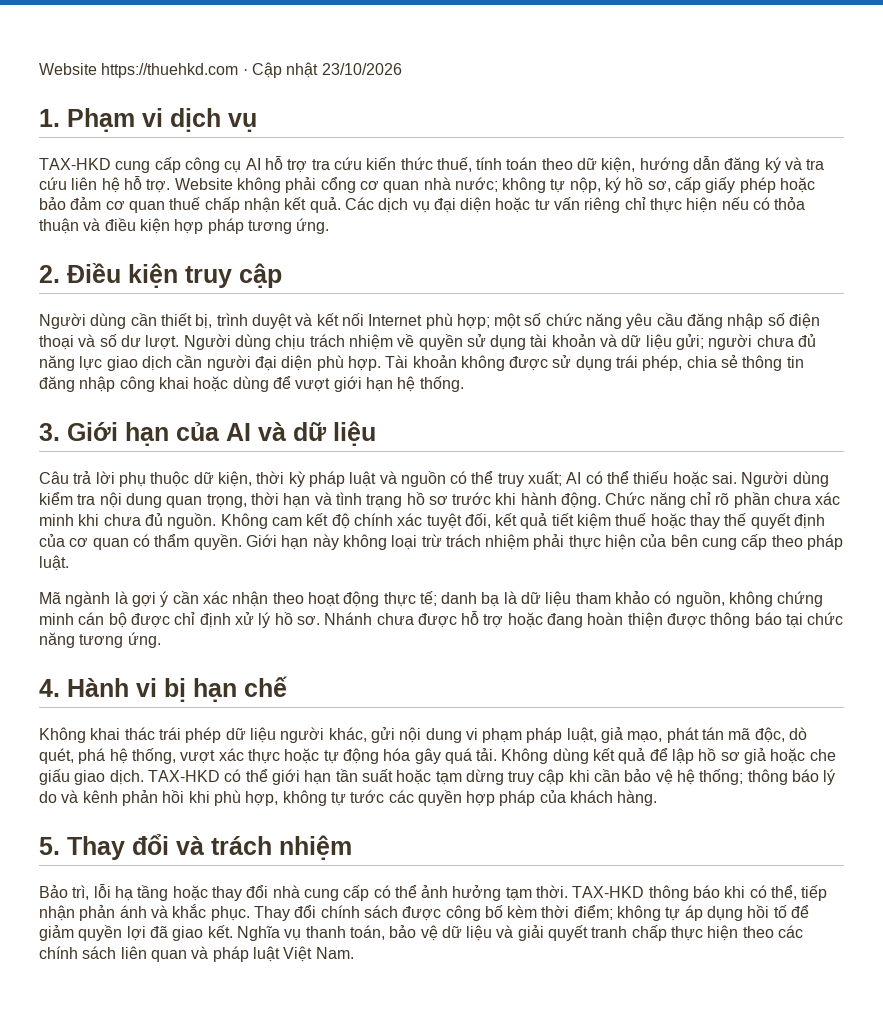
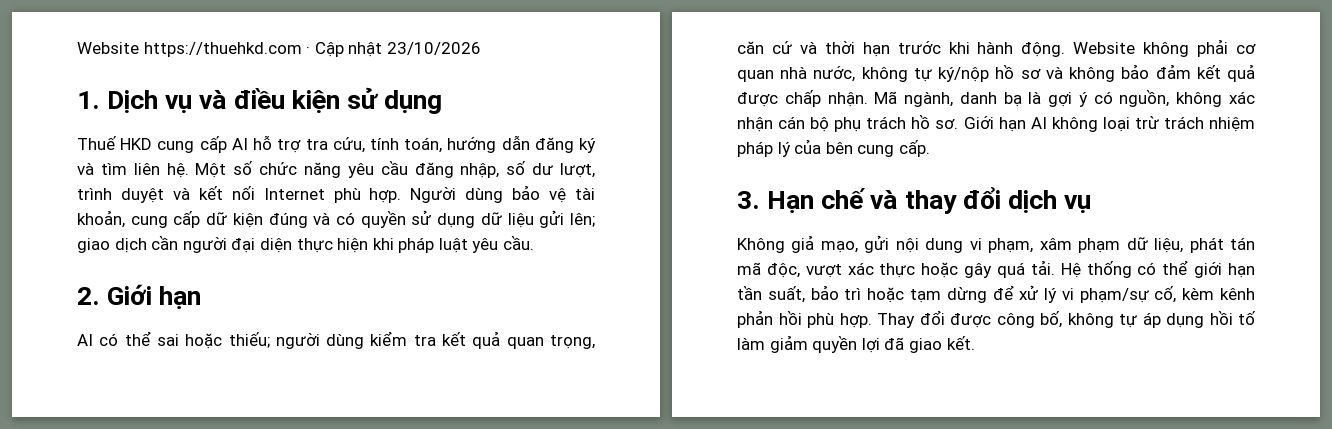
[67,108,257,132] [39,156,636,173] Phạm vi dịch vụ // TAX-HKD cung cấp công cụ AI hỗ trợ tra cứu kiến thức thuế, tính toán theo dữ kiện, -> [107,87,443,114] [77,135,443,153] Dịch vụ và điều kiện sử dụng // Thuế HKD cung cấp AI hỗ trợ tra cứu, tính toán,
[806,159,825,170] [39,176,816,193] [39,197,806,213] [39,218,330,234] [39,263,282,288] [39,313,213,329] tra cứu liên hệ hỗ trợ. Website không phải cổng cơ quan nhà nước; không tự nộp, ký hồ sơ, cấp giấy phép hoặc bảo đảm cơ quan thuế chấp nhận kết quả. Các dịch vụ đại diện hoặc tư vấn riêng chỉ thực hiện nếu có thỏa thuận và điều kiện hợp pháp tương ứng. // 2. Điều kiện truy cập // Người dùng cần thiết bị, -> [100,161,595,178] tìm liên hệ. Một số chức năng yêu cầu đăng nhập, số dư lượt,
[456,313,821,329] [39,334,817,350] [39,355,103,371] hợp; một số chức năng yêu cầu đăng nhập số điện thoại và số dư lượt. Người dùng chịu trách nhiệm về quyền sử dụng tài khoản và dữ liệu gửi; người chưa đủ năng lực -> [369,185,595,203] [77,210,596,228] hợp. Người dùng bảo vệ tài khoản, cung cấp dữ kiện đúng và có quyền sử dụng dữ liệu gửi lên;
[316,355,804,371] [39,376,464,392] [39,421,376,446] [39,471,829,487] [39,492,841,508] [39,513,826,529] [39,534,339,550] phù hợp. Tài khoản không được sử dụng trái phép, chia sẻ thông tin đăng nhập công khai hoặc dùng để vượt giới hạn hệ thống. // 3. Giới hạn của AI và dữ liệu // Câu trả lời phụ thuộc dữ kiện, thời kỳ pháp luật và nguồn có thể truy xuất; AI có thể thiếu hoặc sai. Người dùng kiểm tra nội dung quan trọng, thời hạn và tình trạng hồ sơ trước khi hành động. Chức năng chỉ rõ phần chưa xác minh khi chưa đủ nguồn. Không cam kết độ chính xác tuyệt đối, kết quả tiết kiệm thuế hoặc thay thế quyết định của cơ quan có thẩm quyền. Giới hạn này -> [296,236,535,253] [77,284,202,309] [77,331,596,349] [737,39,1256,57] [737,64,1255,82] [737,90,1255,107] [737,115,1047,132] thực hiện khi pháp luật yêu cầu. // 2. Giới hạn // AI có thể sai hoặc thiếu; người dùng kiểm tra kết quả quan trọng, căn cứ và thời hạn trước khi hành động. Website không phải cơ quan nhà nước, không tự ký/nộp hồ sơ và không bảo đảm kết quả được chấp nhận. Mã ngành, danh bạ là gợi ý có nguồn, không xác nhận cán bộ phụ trách hồ sơ. Giới hạn AI
[533,534,844,550] [39,555,69,571] [39,591,824,607] [39,611,844,628] [39,632,161,648] [39,676,287,702] [39,727,808,743] [39,748,836,764] [39,769,220,785] phải thực hiện của bên cung cấp theo pháp luật. // Mã ngành là gợi ý cần xác nhận theo hoạt động thực tế; danh bạ là dữ liệu tham khảo có nguồn, không chứng minh cán bộ được chỉ định xử lý hồ sơ. Nhánh chưa được hỗ trợ hoặc đang hoàn thiện được thông báo tại chức năng tương ứng. // 4. Hành vi bị hạn chế // Không khai thác trái phép dữ liệu người khác, gửi nội dung vi phạm pháp luật, giả mạo, phát tán mã độc, dò quét, phá hệ thống, vượt xác thực hoặc tự động hóa gây quá tải. Không dùng kết quả để lập hồ sơ giả hoặc che giấu giao dịch. TAX-HKD -> [737,139,930,157] [737,187,1092,214] [737,235,1255,253] [737,260,1132,278] pháp lý của bên cung cấp. // 3. Hạn chế và thay đổi dịch vụ // Không giả mạo, gửi nội dung vi phạm, xâm phạm dữ liệu, phát tán mã độc, vượt xác thực hoặc gây quá tải. Hệ thống
[361,769,836,785] [39,790,658,806] [39,834,352,860] [39,884,828,901] [39,904,613,921] suất hoặc tạm dừng truy cập khi cần bảo vệ hệ thống; thông báo lý do và kênh phản hồi khi phù hợp, không tự tước các quyền hợp pháp của khách hàng. // 5. Thay đổi và trách nhiệm // Bảo trì, lỗi hạ tầng hoặc thay đổi nhà cung cấp có thể ảnh hưởng tạm thời. TAX-HKD thông báo khi có thể, tiếp nhận phản ánh và khắc phục. Thay đổi chính sách được công bố kèm thời điểm; -> [767,285,1255,303] [737,310,1062,328] suất, bảo trì hoặc tạm dừng để xử lý vi phạm/sự cố, kèm kênh phản hồi phù hợp. Thay đổi được công bố,
[791,905,810,918] để -> [737,337,765,350] làm
[236,925,804,941] [39,946,354,962] Nghĩa vụ thanh toán, bảo vệ dữ liệu và giải quyết tranh chấp thực hiện theo các chính sách liên quan và pháp luật Việt Nam. -> (975, 343) none

